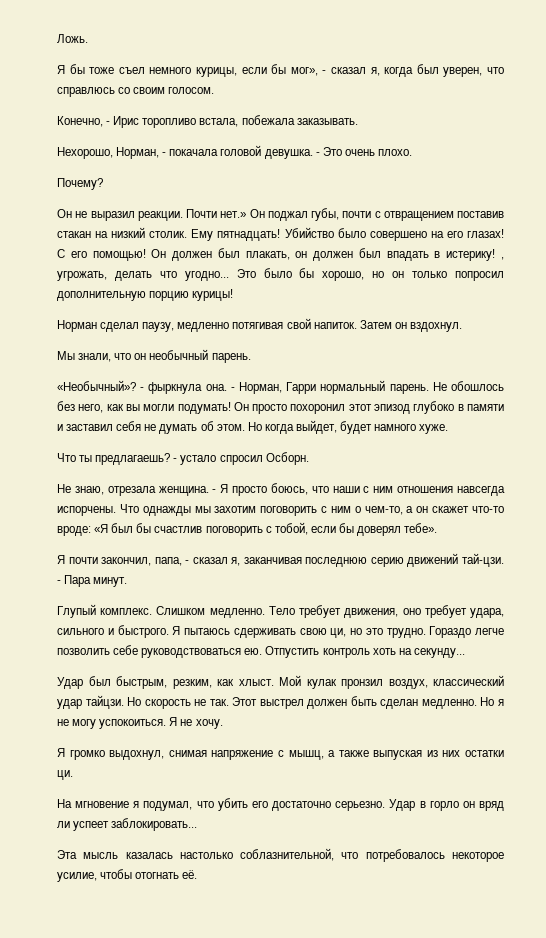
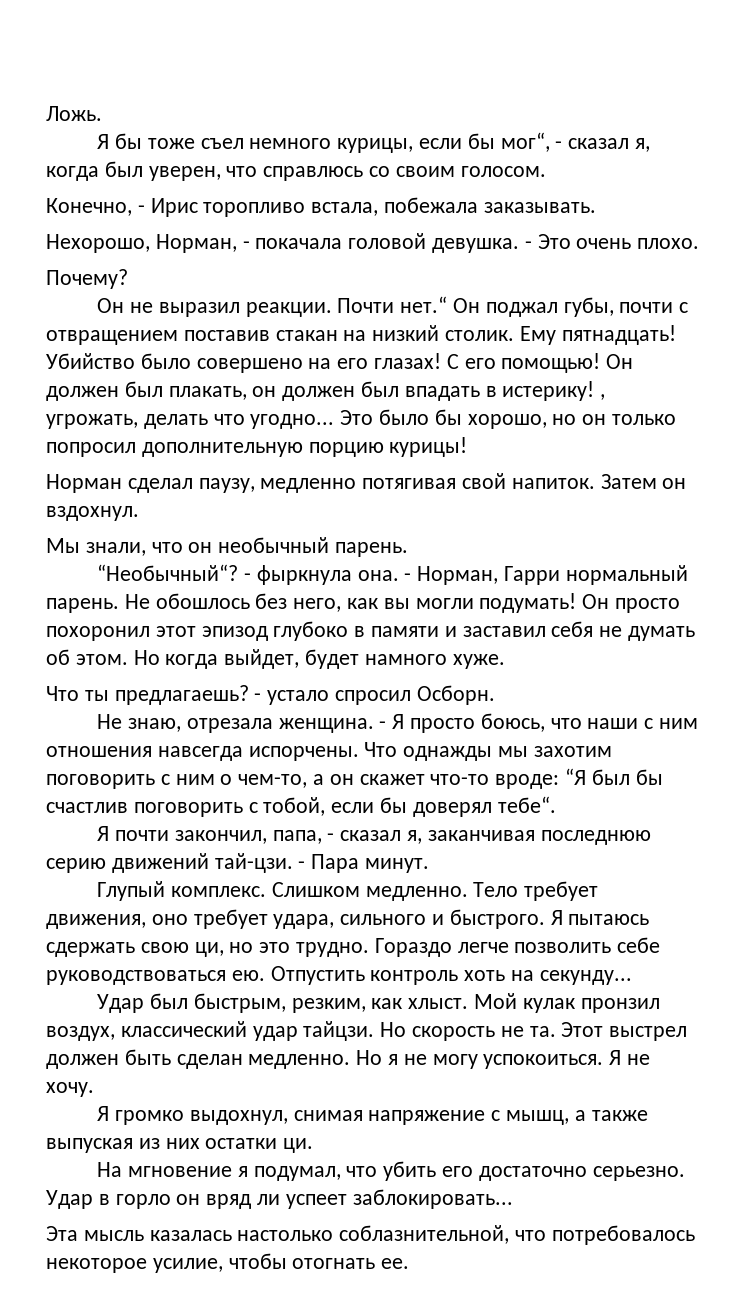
[290,67,318,76] мог», -> [500,132,550,152] мог“,
[220,211,247,218] нет.» -> [400,296,448,313] нет.“
[57,380,136,391] «Необычный»? -> [97,564,239,581] “Необычный“?
[94,524,109,533] «Я -> [565,768,587,785] “Я
[404,523,438,533] тебе». -> [497,796,556,813] тебе“.
[233,628,296,638] сдерживать -> [46,942,135,957] сдержать
[209,699,229,706] так. -> [529,1026,556,1037] та.
[182,870,198,879] её. -> [381,1258,410,1269] ее.

